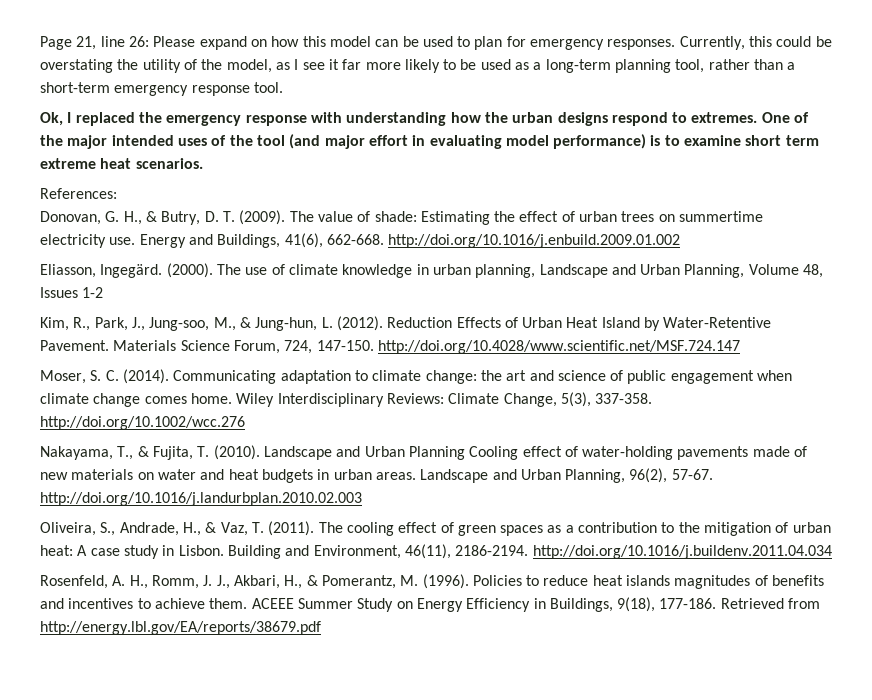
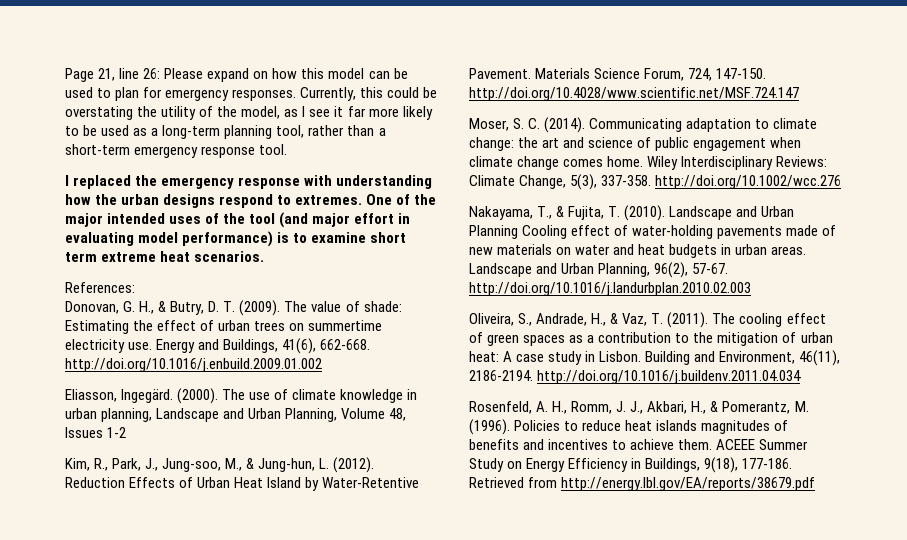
[40,112,63,126] Ok, -> (288, 149) none

